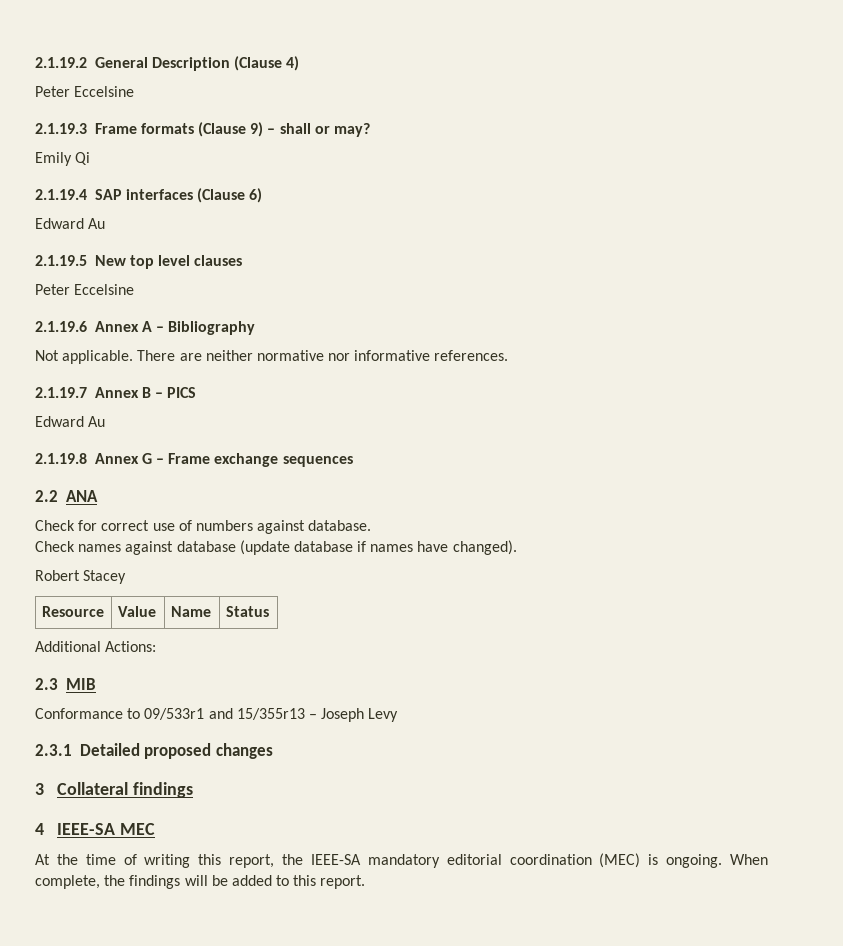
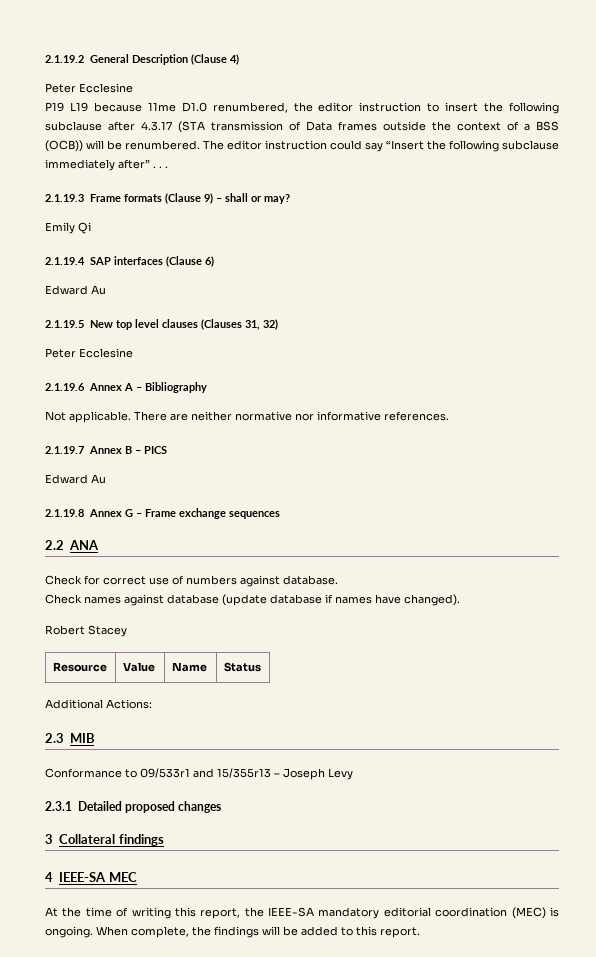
[74,86,135,97] Eccelsine -> [79,83,133,93] [45,102,560,114] [45,121,559,133] [45,140,559,152] [45,159,168,171] Ecclesine // P19 L19 because 11me D1.0 renumbered, the editor instruction to insert the following subclause after 4.3.17 (STA transmission of Data frames outside the context of a BSS (OCB)) will be renumbered. The editor instruction could say “Insert the following subclause immediately after” . . .
[35,284,135,295] // Peter Eccelsine -> [200,319,278,330] [45,348,133,358] (Clauses 31, 32) // Peter Ecclesine

